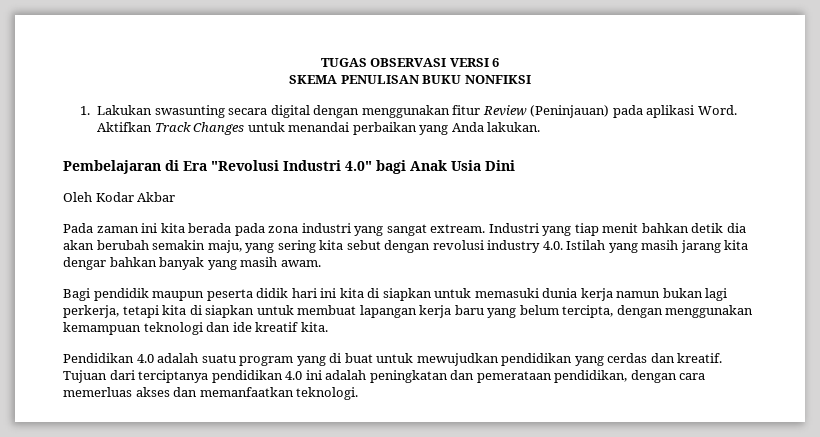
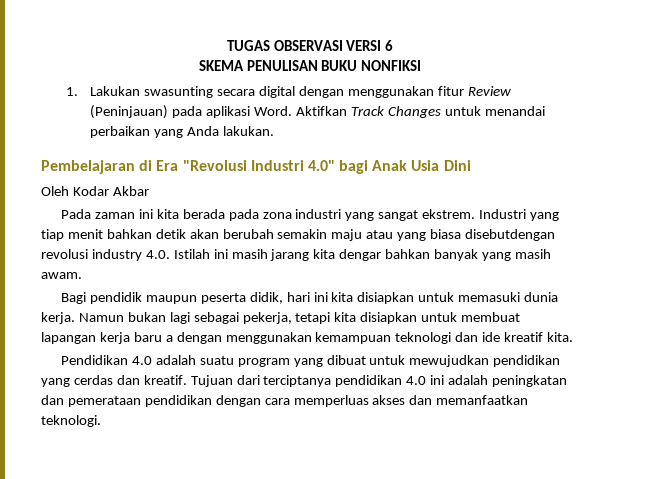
[430,224,486,233] extream. -> [422,209,476,219] ekstrem.
[726,223,746,233] dia -> (186, 234) none
[207,240,431,253] maju, yang sering kita sebut dengan -> [331,229,556,241] maju atau yang biasa disebutdengan
[608,243,638,253] yang -> [213,249,228,259] ini
[256,288,289,298] didik -> [249,292,283,304] didik,
[367,288,432,301] di siapkan -> [357,292,415,304] disiapkan
[580,288,728,301] [63,305,255,318] kerja namun bukan lagi perkerja, tetapi kita di siapkan -> [41,312,418,324] kerja. Namun bukan lagi sebagai pekerja, tetapi kita disiapkan
[487,305,614,318] yang belum tercipta, -> [165,335,173,342] a
[329,353,373,363] di buat -> [326,355,366,365] dibuat
[554,370,628,383] pendidikan, -> [144,395,212,407] pendidikan
[63,387,132,397] memerluas -> [293,395,369,407] memperluas

